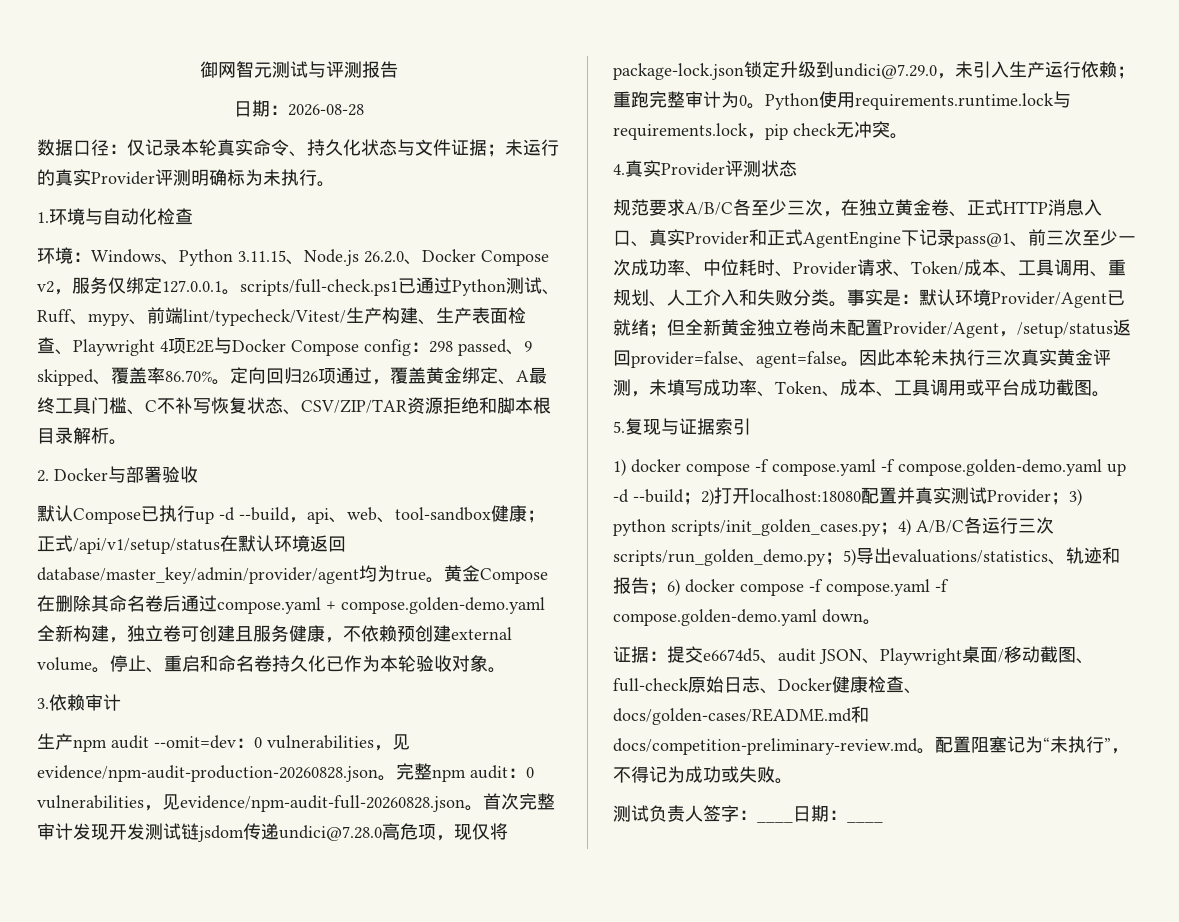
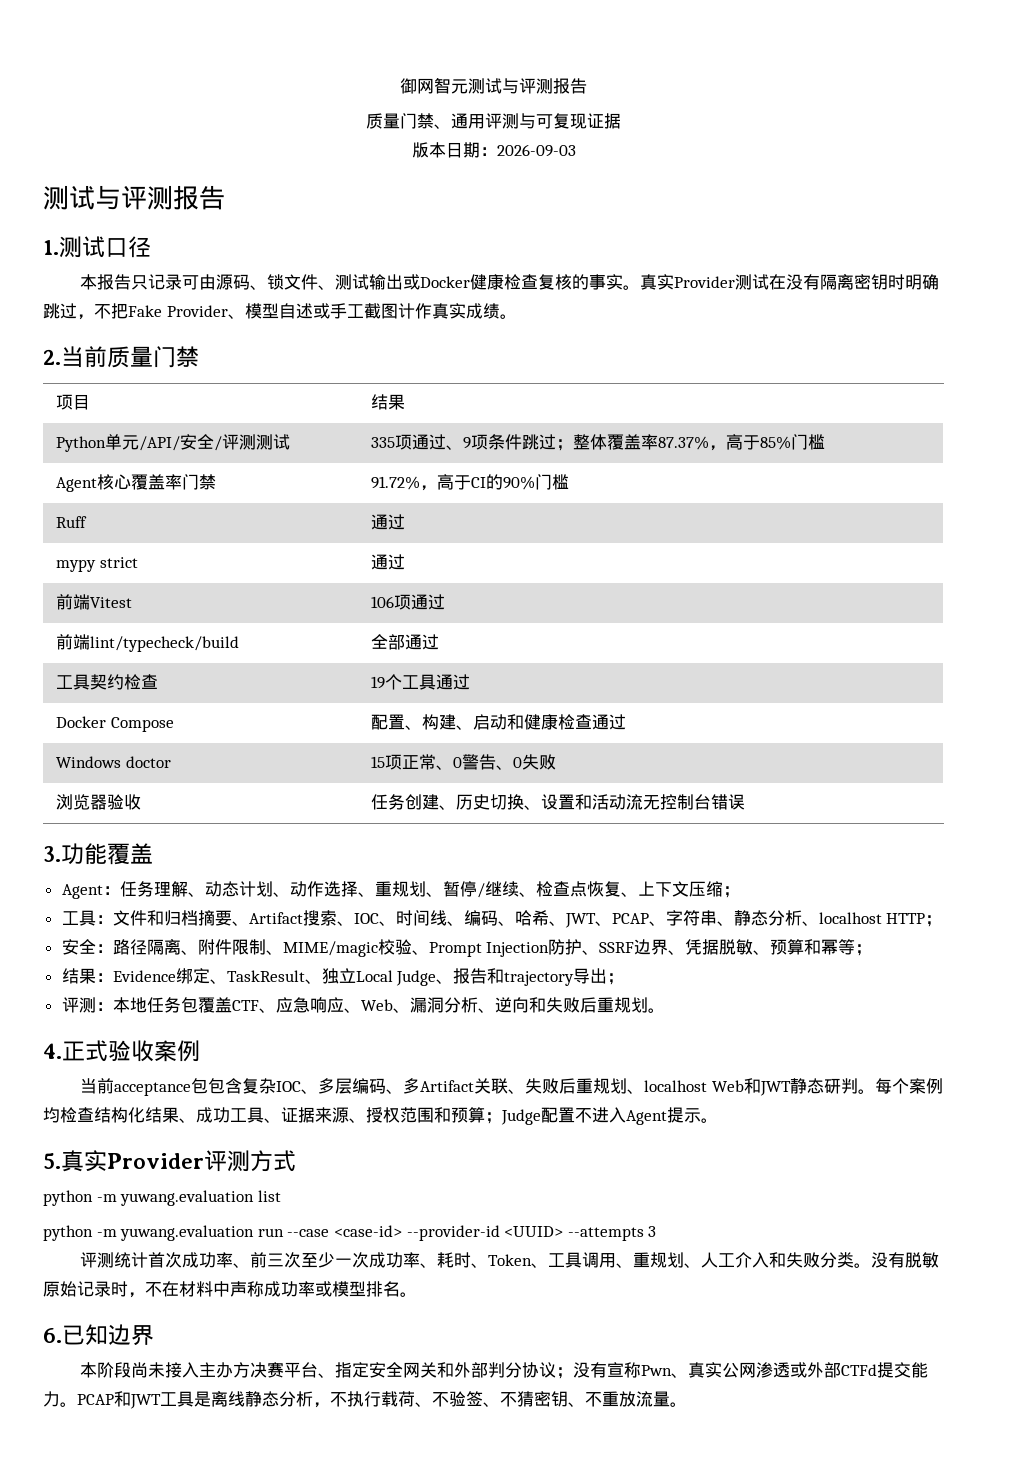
[233,100,364,117] [37,139,559,157] [37,169,335,187] [37,208,193,225] [37,247,549,266] [37,277,560,296] [37,307,526,326] [37,337,532,356] [37,367,547,386] [37,397,551,415] [37,427,127,445] [37,466,198,483] [37,505,545,524] [37,535,346,554] [37,565,548,584] [37,595,545,614] [37,625,512,643] [37,655,506,673] [37,694,121,711] [37,733,410,752] [37,763,534,782] [37,793,555,812] [37,823,508,842] [613,61,1135,80] [613,91,1071,110] [613,121,908,140] [613,160,797,177] [613,199,1102,217] [613,229,1010,248] 日期：2026-08-28 // 数据口径：仅记录本轮真实命令、持久化状态与文件证据；未运行的真实Provider评测明确标为未执行。 // 1.环境与自动化检查 // 环境：Windows、Python 3.11.15、Node.js 26.2.0、Docker Compose v2，服务仅绑定127.0.0.1。scripts/full-check.ps1已通过Python测试、Ruff、mypy、前端lint/typecheck/Vitest/生产构建、生产表面检查、Playwright 4项E2E与Docker Compose config：298 passed、9 skipped、覆盖率86.70%。定向回归26项通过，覆盖黄金绑定、A最终工具门槛、C不补写恢复状态、CSV/ZIP/TAR资源拒绝和脚本根目录解析。 // 2. Docker与部署验收 // 默认Compose已执行up -d --build，api、web、tool-sandbox健康；正式/api/v1/setup/status在默认环境返回database/master_key/admin/provider/agent均为true。黄金Compose在删除其命名卷后通过compose.yaml + compose.golden-demo.yaml全新构建，独立卷可创建且服务健康，不依赖预创建external volume。停止、重启和命名卷持久化已作为本轮验收对象。 // 3.依赖审计 // 生产npm audit --omit=dev：0 vulnerabilities，见evidence/npm-audit-production-20260828.json。完整npm audit：0 vulnerabilities，见evidence/npm-audit-full-20260828.json。首次完整审计发现开发测试链jsdom传递undici@7.28.0高危项，现仅将package-lock.json锁定升级到undici@7.29.0，未引入生产运行依赖；重跑完整审计为0。Python使用requirements.runtime.lock与requirements.lock，pip check无冲突。 // 4.真实Provider评测状态 // 规范要求A/B/C各至少三次，在独立黄金卷、正式HTTP消息入口、真实Provider和正式AgentEngine下记录pass@1 -> [366,113,621,129] [411,142,576,158] [43,185,225,210] [43,236,151,258] [80,274,940,290] [43,303,517,320] [43,346,199,368] [55,394,90,410] [370,394,405,410] [55,434,290,452] [370,434,825,451] [55,474,216,492] [370,474,569,491] [55,516,87,528] [370,514,405,530] [55,557,138,572] [370,554,405,570] [55,594,132,610] [370,594,445,610] [55,634,239,652] [370,634,439,650] [55,674,158,690] [370,674,470,690] [55,716,174,732] [370,714,626,730] [55,756,171,768] [370,754,556,770] [55,794,141,810] [370,794,745,810] [43,843,153,865] [61,881,740,899] [61,910,943,928] [61,939,873,957] [61,968,625,986] [61,997,665,1013] [43,1040,200,1062] [80,1078,943,1096] [43,1107,718,1125] [43,1150,296,1172] [43,1190,281,1206] [43,1225,657,1241] [80,1252,234,1268] 质量门禁、通用评测与可复现证据 // 版本日期：2026-09-03 // 测试与评测报告 // 1.测试口径 // 本报告只记录可由源码、锁文件、测试输出或Docker健康检查复核的事实。真实Provider测试在没有隔离密钥时明确跳过，不把Fake Provider、模型自述或手工截图计作真实成绩。 // 2.当前质量门禁 // 项目 | 结果 // Python单元/API/安全/评测测试 | 335项通过、9项条件跳过；整体覆盖率87.37%，高于85%门槛 // Agent核心覆盖率门禁 | 91.72%，高于CI的90%门槛 // Ruff | 通过 // mypy strict | 通过 // 前端Vitest | 106项通过 // 前端lint/typecheck/build | 全部通过 // 工具契约检查 | 19个工具通过 // Docker Compose | 配置、构建、启动和健康检查通过 // Windows doctor | 15项正常、0警告、0失败 // 浏览器验收 | 任务创建、历史切换、设置和活动流无控制台错误 // 3.功能覆盖 // Agent：任务理解、动态计划、动作选择、重规划、暂停/继续、检查点恢复、上下文压缩； // 工具：文件和归档摘要、Artifact搜索、IOC、时间线、编码、哈希、JWT、PCAP、字符串、静态分析、localhost HTTP； // 安全：路径隔离、附件限制、MIME/magic校验、Prompt Injection防护、SSRF边界、凭据脱敏、预算和幂等； // 结果：Evidence绑定、TaskResult、独立Local Judge、报告和trajectory导出； // 评测：本地任务包覆盖CTF、应急响应、Web、漏洞分析、逆向和失败后重规划。 // 4.正式验收案例 // 当前acceptance包包含复杂IOC、多层编码、多Artifact关联、失败后重规划、localhost Web和JWT静态研判。每个案例均检查结构化结果、成功工具、证据来源、授权范围和预算；Judge配置不进入Agent提示。 // 5.真实Provider评测方式 // python -m yuwang.evaluation list // python -m yuwang.evaluation run --case <case-id> --provider-id <UUID> --attempts 3 // 评测统计首次成功率
[703,259,1000,277] 中位耗时、Provider请求、Token/成本 -> [437,1252,533,1268] 耗时、Token
[847,289,1125,308] [613,319,1131,338] [613,349,1111,368] [613,379,1110,397] [613,418,751,435] [613,459,1126,476] [613,487,1082,506] [613,517,1054,536] [613,547,1120,566] [613,577,949,596] [613,609,881,626] [613,646,1094,665] [613,676,922,694] [613,706,869,725] [613,736,1129,755] [613,766,793,784] [613,805,757,822] [757,805,847,823] [847,820,883,823] 事实是：默认环境Provider/Agent已就绪；但全新黄金独立卷尚未配置Provider/Agent，/setup/status返回provider=false、agent=false。因此本轮未执行三次真实黄金评测，未填写成功率、Token、成本、工具调用或平台成功截图。 // 5.复现与证据索引 // 1) docker compose -f compose.yaml -f compose.golden-demo.yaml up -d --build；2)打开localhost:18080配置并真实测试Provider；3) python scripts/init_golden_cases.py；4) A/B/C各运行三次scripts/run_golden_demo.py；5)导出evaluations/statistics、轨迹和报告；6) docker compose -f compose.yaml -f compose.golden-demo.yaml down。 // 证据：提交e6674d5、audit JSON、Playwright桌面/移动截图、full-check原始日志、Docker健康检查、docs/golden-cases/README.md和docs/competition-preliminary-review.md。配置阻塞记为“未执行”，不得记为成功或失败。 // 测试负责人签字：____日期：____ -> [871,1252,940,1268] [43,1281,417,1298] [43,1324,154,1346] [80,1362,929,1379] [43,1391,687,1409] 没有脱敏原始记录时，不在材料中声称成功率或模型排名。 // 6.已知边界 // 本阶段尚未接入主办方决赛平台、指定安全网关和外部判分协议；没有宣称Pwn、真实公网渗透或外部CTFd提交能力。PCAP和JWT工具是离线静态分析，不执行载荷、不验签、不猜密钥、不重放流量。

